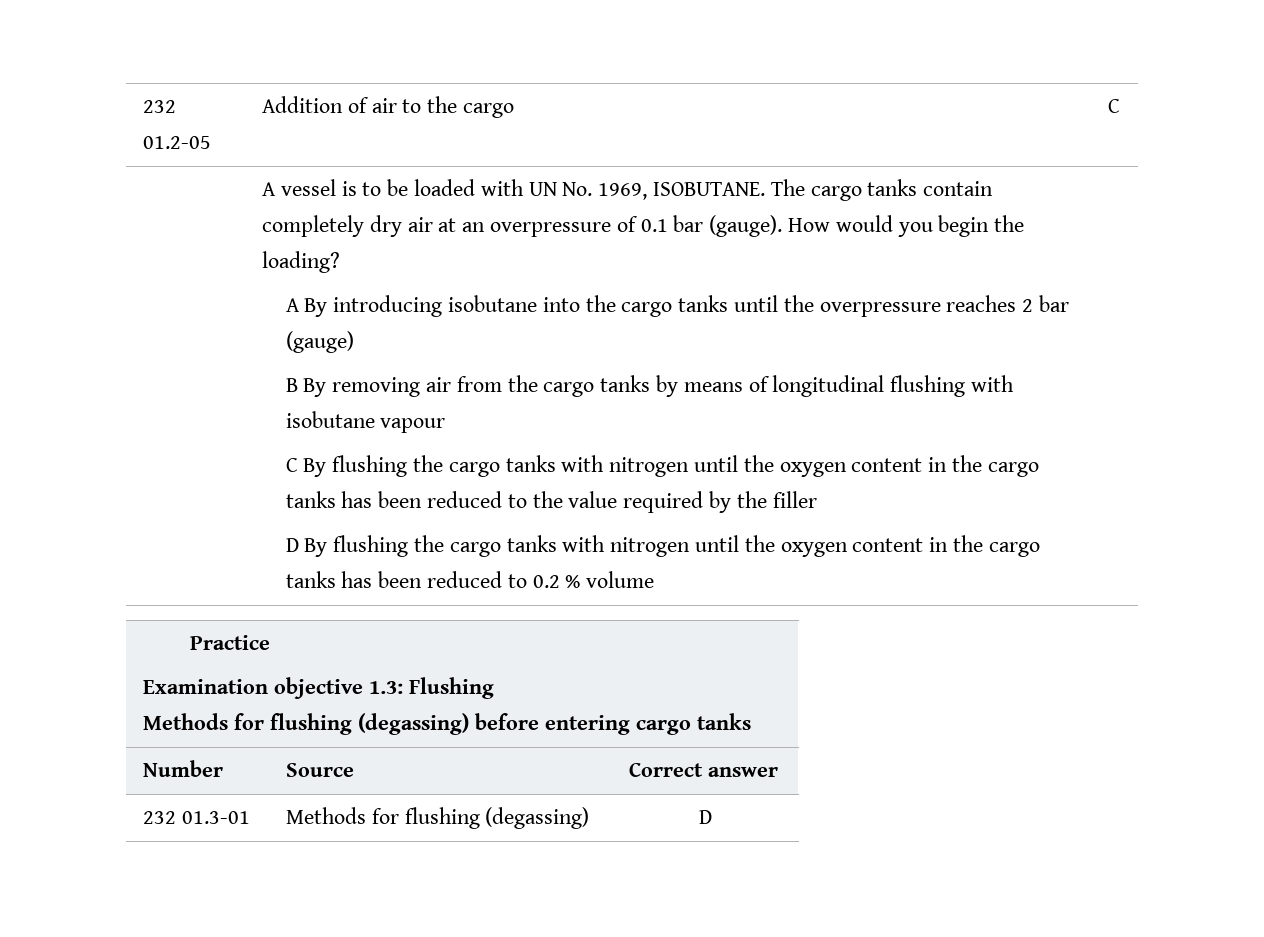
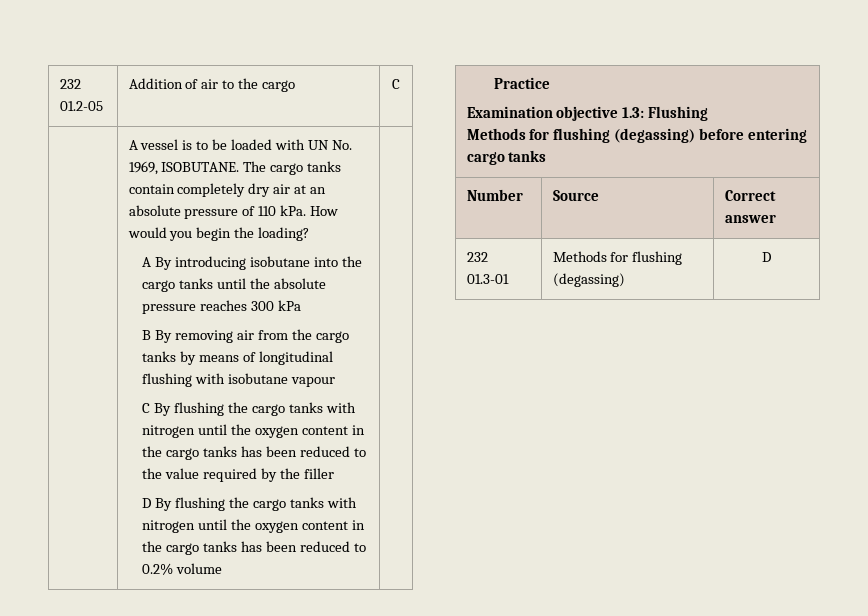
[489,215,783,237] overpressure of 0.1 bar (gauge). -> [128,205,307,219] absolute pressure of 110 kPa.
[819,295,1070,317] [285,331,354,353] overpressure reaches 2 bar (gauge) -> [273,278,326,289] [142,300,301,314] absolute pressure reaches 300 kPa
[532,575,581,588] 0.2 % -> [142,563,174,575] 0.2%

